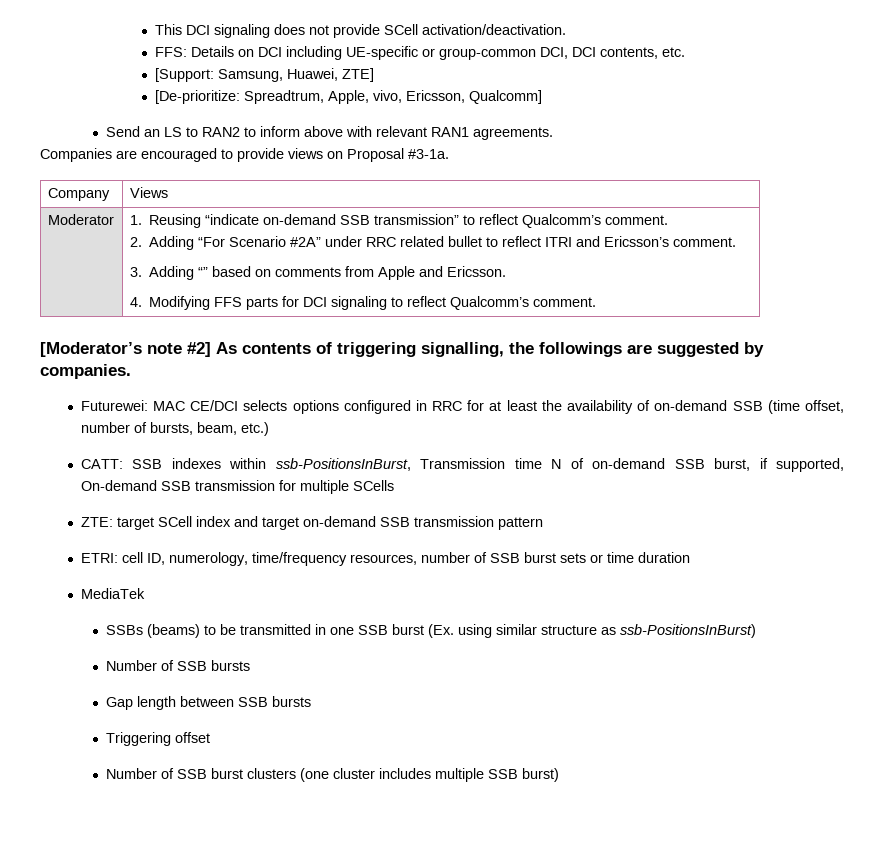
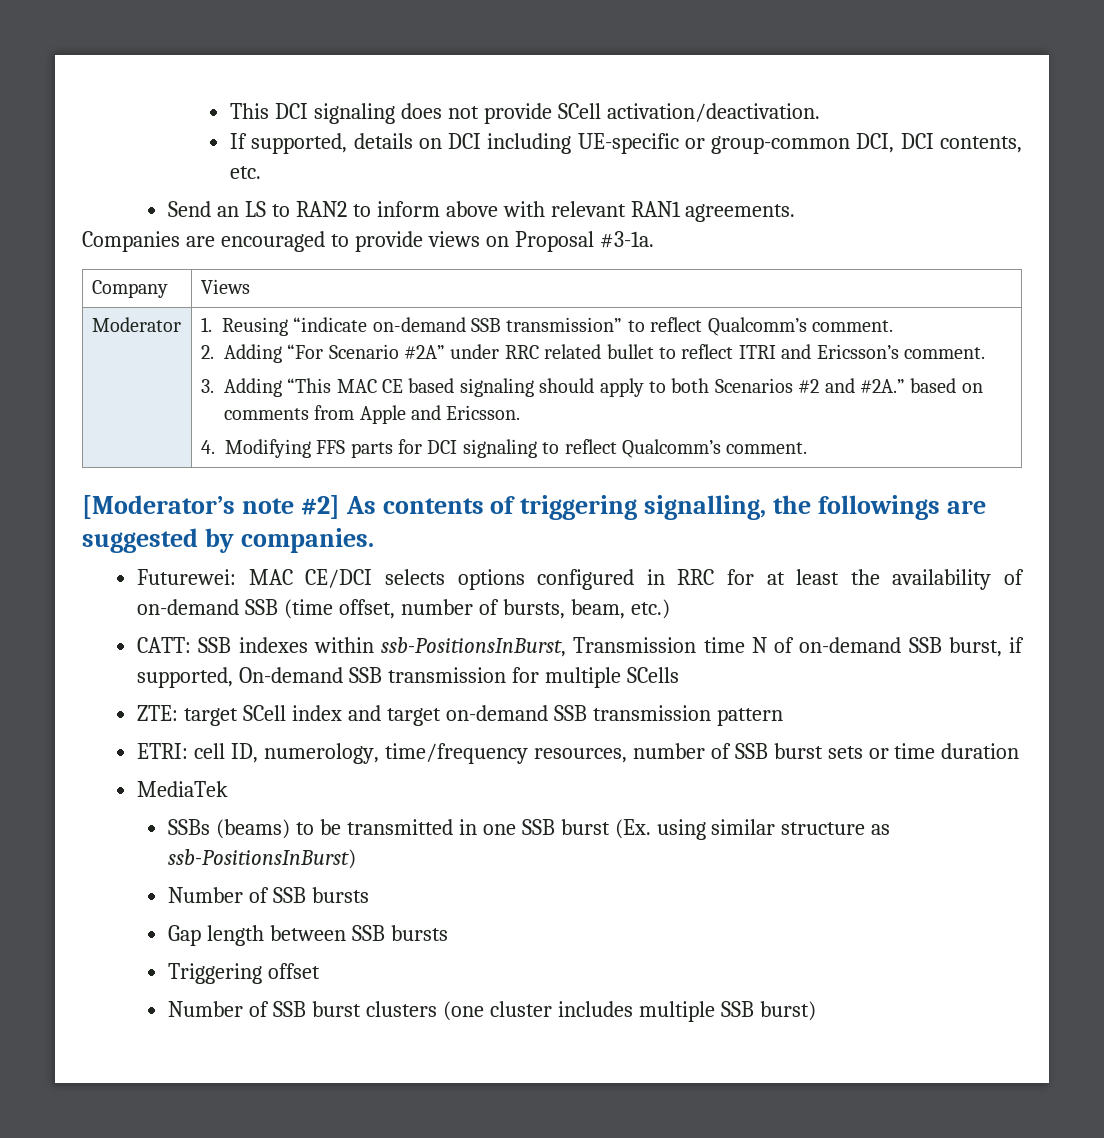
[155,46,235,57] FFS: Details -> [230,133,413,154] If supported, details
[155,68,375,82] [155,90,543,104] // [Support: Samsung, Huawei, ZTE] // [De-prioritize: Spreadtrum, Apple, vivo, Ericsson, Qualcomm] -> (262, 172) none
[198,267,209,277] “” -> [287,378,905,397] “This MAC CE based signaling should apply to both Scenarios #2 and #2A.”

